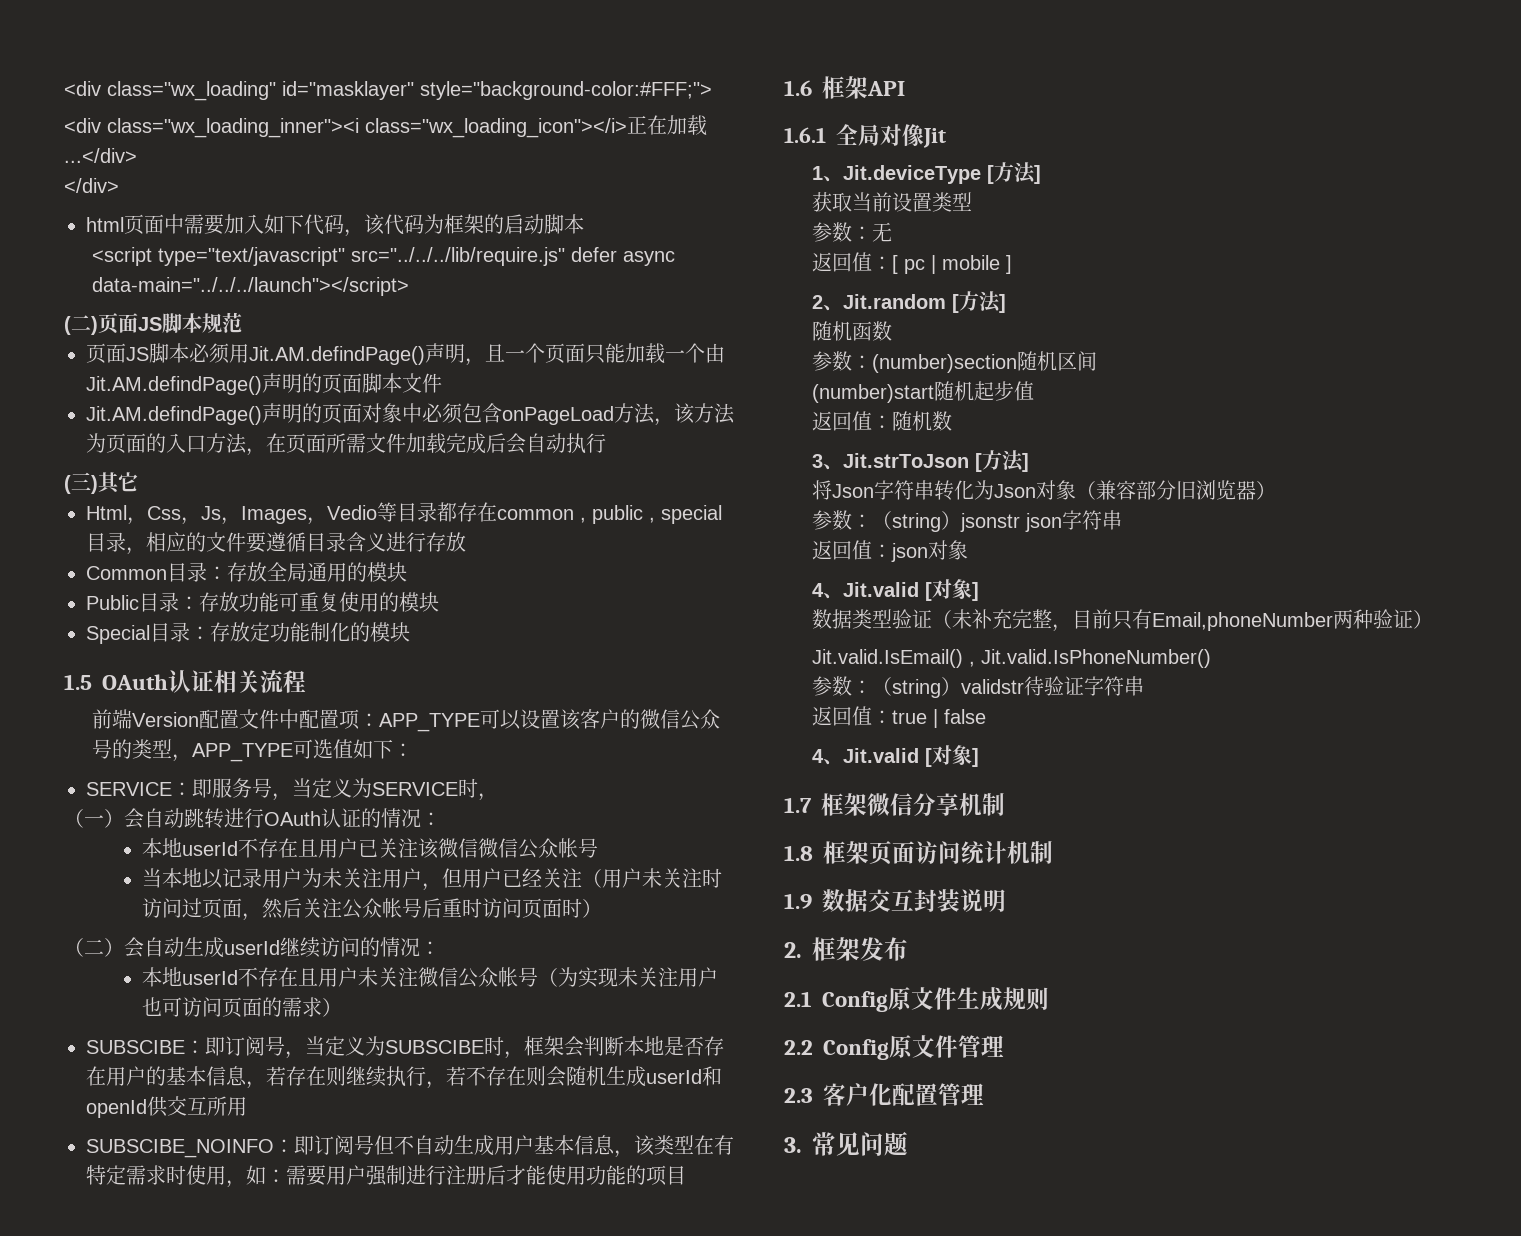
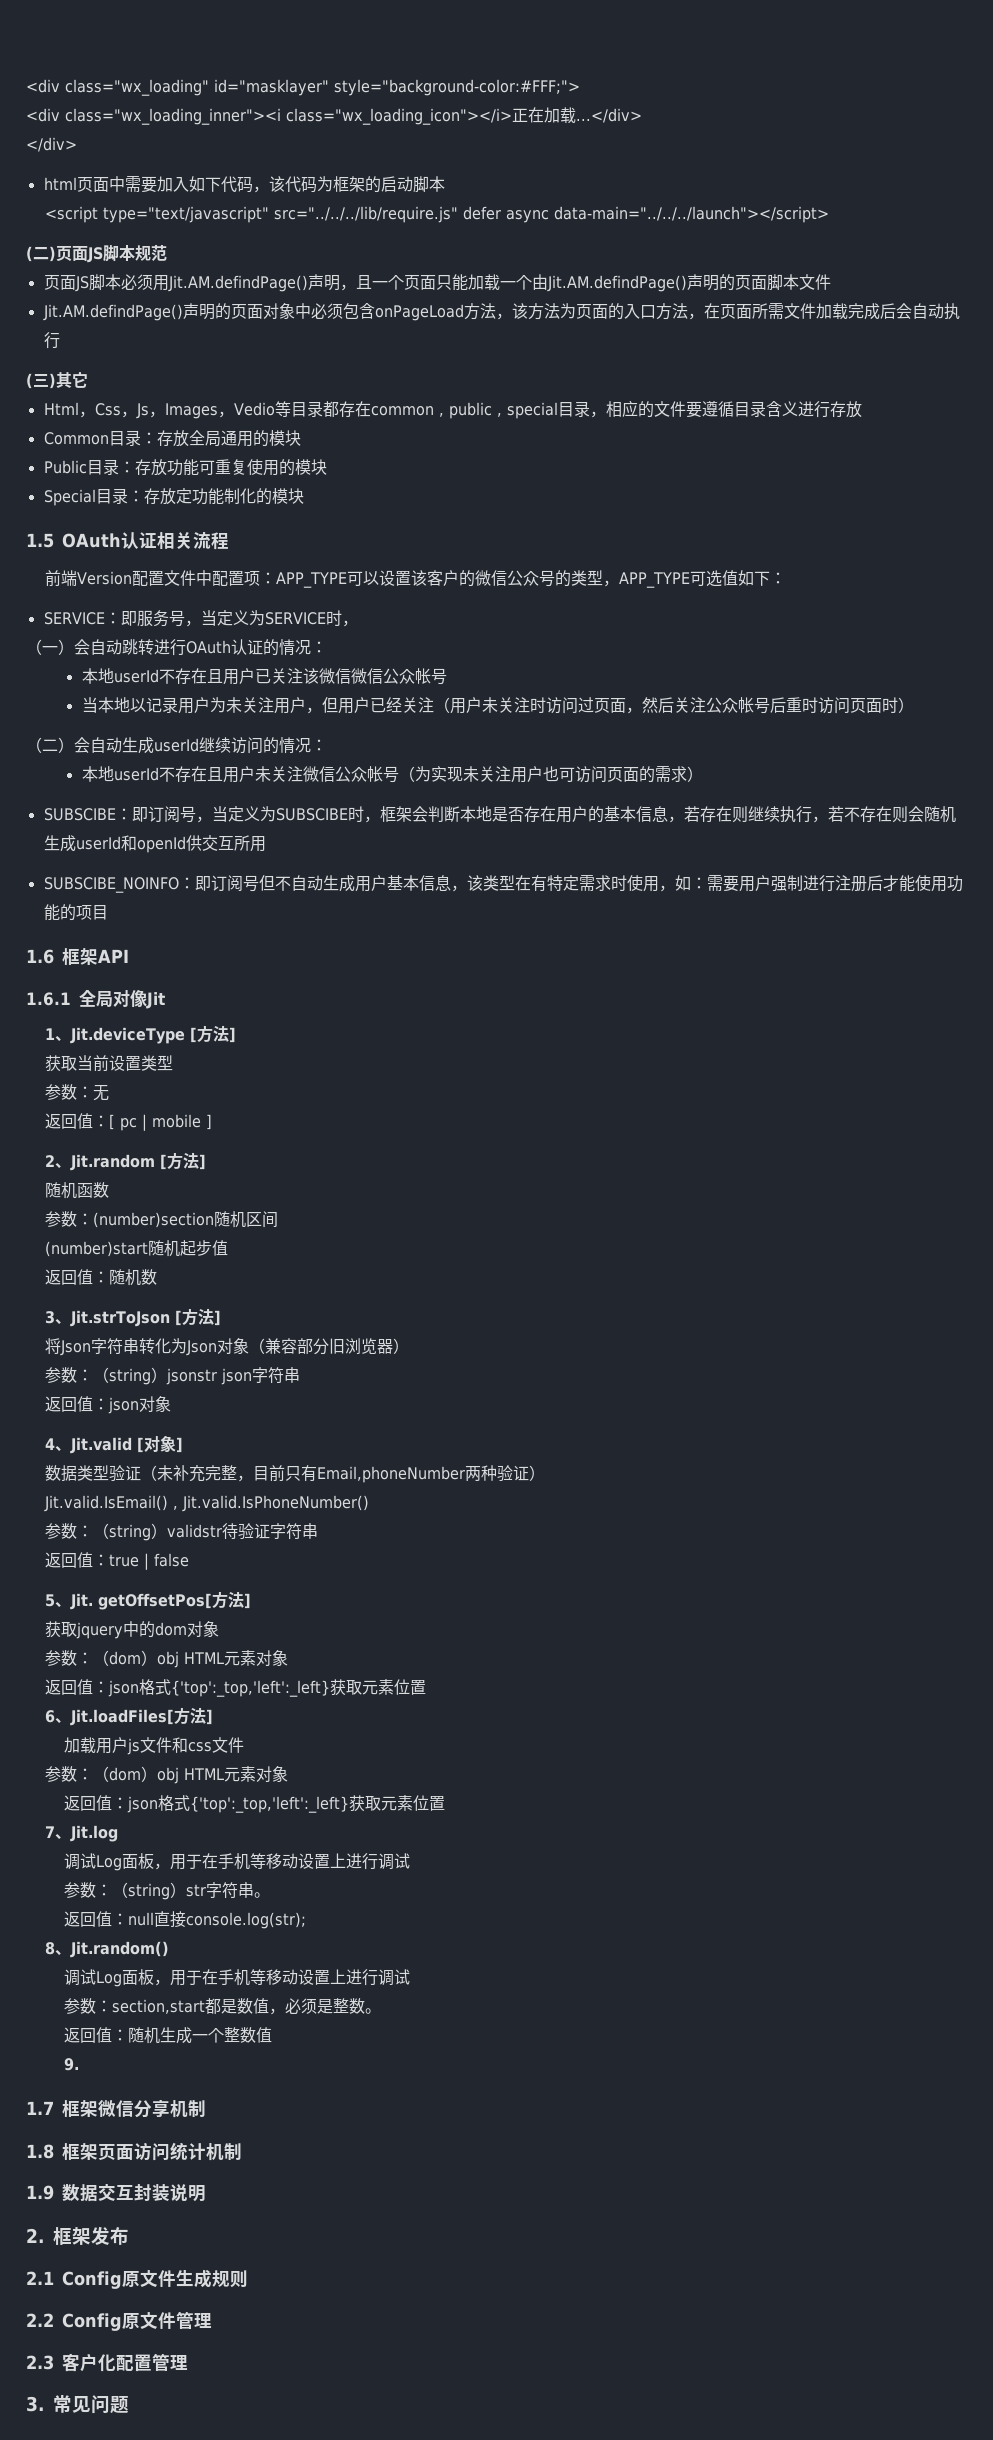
[812,745,980,767] 4、Jit.valid [对象] -> [45,1591,252,1610] [45,1621,220,1639] [45,1650,289,1668] [45,1679,427,1697] [45,1707,214,1726] [64,1737,245,1755] [45,1766,289,1784] [64,1795,446,1813] [45,1825,119,1842] [64,1853,411,1871] [64,1882,271,1900] [64,1911,307,1929] [45,1941,170,1958] [64,1969,411,1987] [64,1998,382,2015] [64,2027,273,2044] [64,2058,80,2071] 5、Jit. getOffsetPos[方法] // 获取jquery中的dom对象 // 参数：（dom）obj HTML元素对象 // 返回值：json格式{'top':_top,'left':_left}获取元素位置 // 6、Jit.loadFiles[方法] // 加载用户js文件和css文件 // 参数：（dom）obj HTML元素对象 // 返回值：json格式{'top':_top,'left':_left}获取元素位置 // 7、Jit.log // 调试Log面板，用于在手机等移动设置上进行调试 // 参数：（string）str字符串。 // 返回值：null直接console.log(str); // 8、Jit.random() // 调试Log面板，用于在手机等移动设置上进行调试 // 参数：section,start都是数值，必须是整数。 // 返回值：随机生成一个整数值 // 9.

